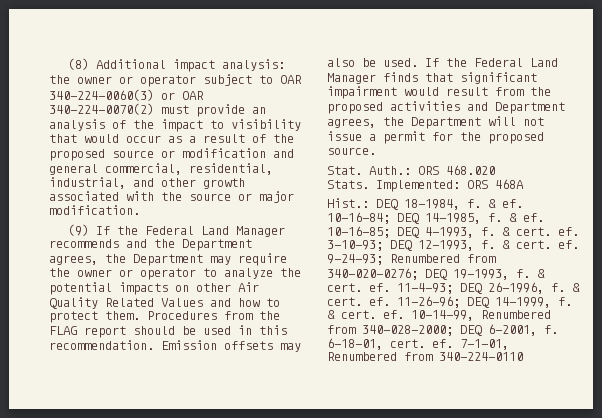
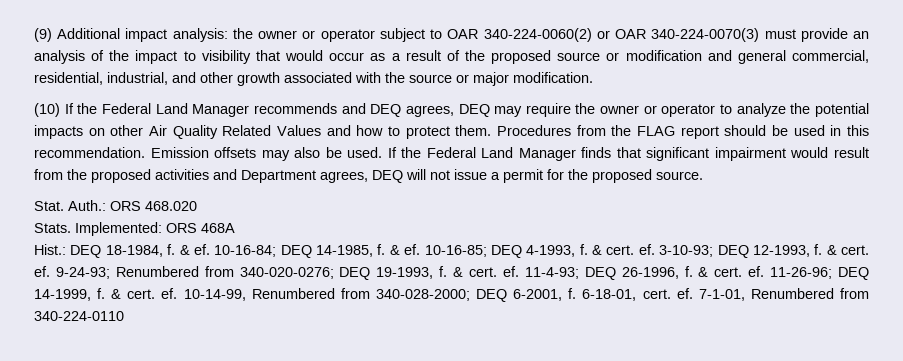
[68,58,90,70] (8) -> [34,28,52,42] (9)
[49,89,154,101] 340-224-0060(3) -> [483,28,592,42] 340-224-0060(2)
[49,103,154,115] 340-224-0070(2) -> [651,28,760,42] 340-224-0070(3)
[68,224,90,236] (9) -> [34,103,60,117] (10)
[154,239,252,251] [49,254,203,266] the Department agrees, the Department -> [370,104,490,117] DEQ agrees, DEQ
[383,117,481,129] the Department -> [372,170,403,183] DEQ

